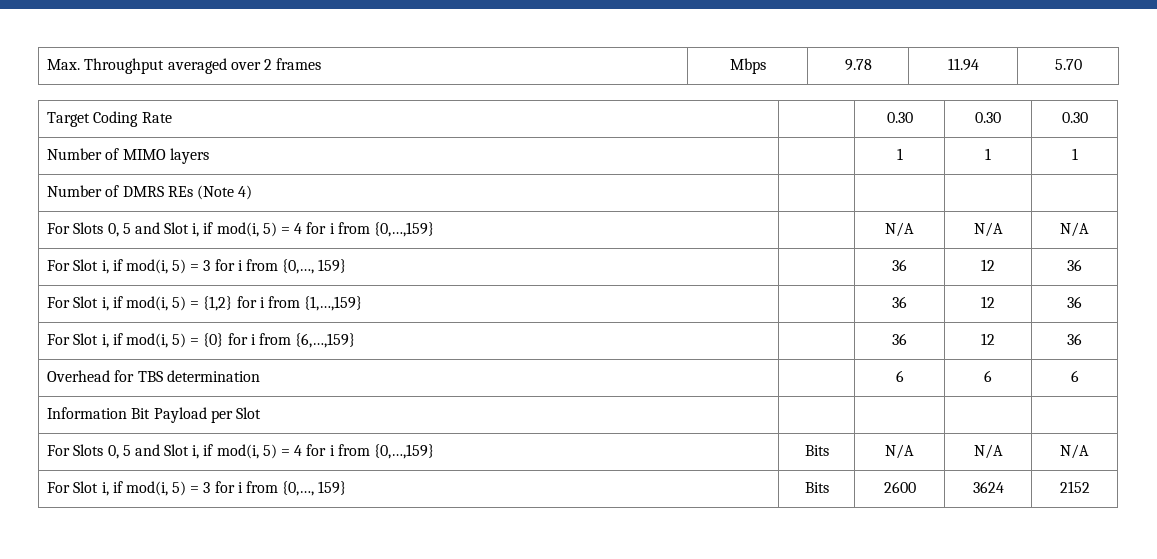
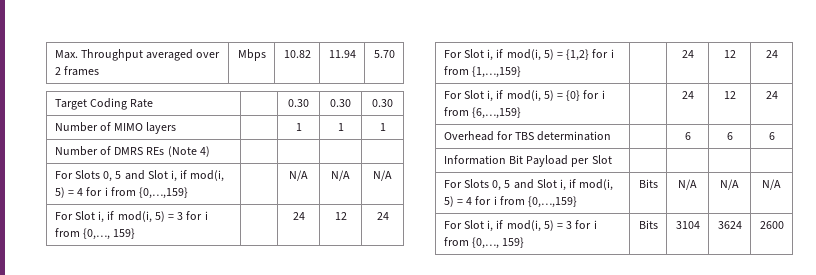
[844,59,872,71] 9.78 -> [283,50,311,58] 10.82
[892,259,907,271] [981,259,995,271] [1067,259,1082,271] 36 | 12 | 36 -> [292,212,305,220] [334,212,347,220] [376,212,389,220] 24 | 12 | 24
[892,296,907,308] [981,296,995,308] [1067,296,1082,308] 36 | 12 | 36 -> [681,50,694,58] [723,50,736,58] [765,50,778,58] 24 | 12 | 24
[892,333,907,345] [981,333,995,345] [1067,333,1082,345] 36 | 12 | 36 -> [681,91,694,99] [723,91,736,99] [765,91,778,99] 24 | 12 | 24
[883,481,916,493] 2600 -> [675,221,700,229] 3104
[1059,481,1090,493] 2152 -> [759,221,784,229] 2600

